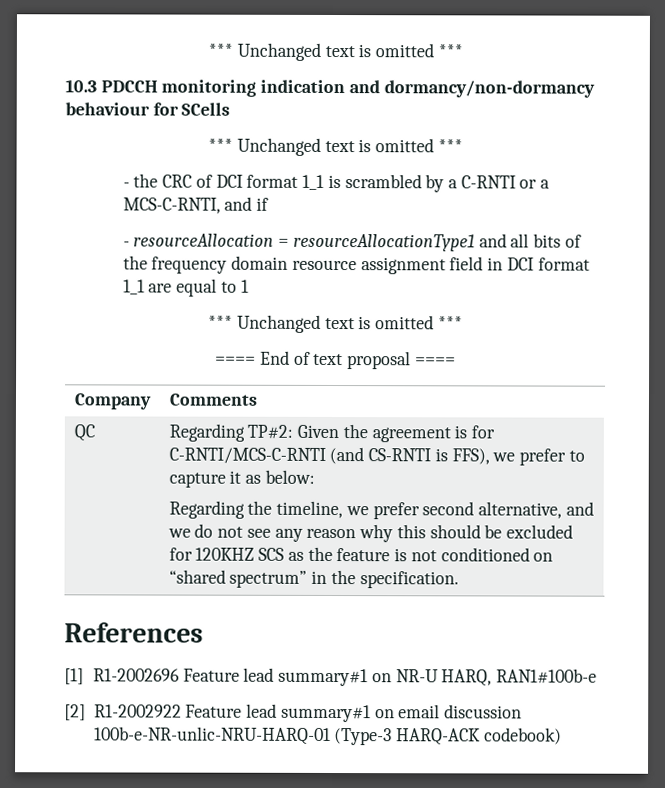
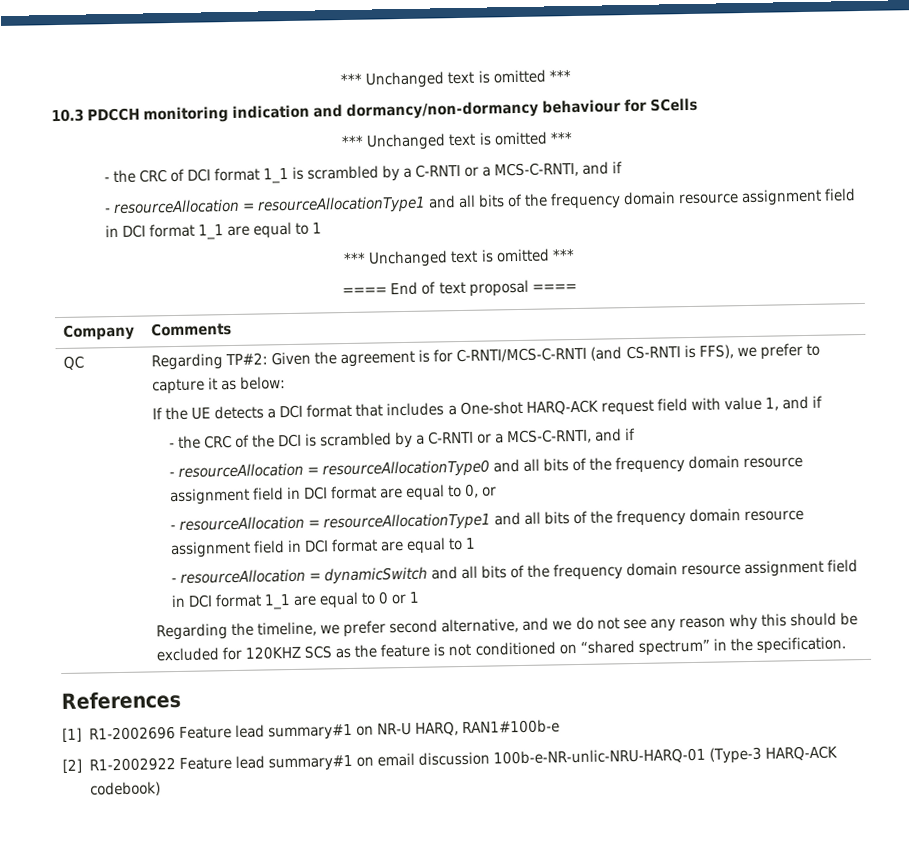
(315, 476) none -> [152,395,823,421] [168,427,637,449] [168,455,804,479] [168,483,498,506] [169,508,805,532] [169,537,476,559] [170,559,859,585] [170,591,421,610] // If the UE detects a DCI format that includes a One-shot HARQ-ACK request field with value 1, and if // - the CRC of the DCI is scrambled by a C-RNTI or a MCS-C-RNTI, and if // - resourceAllocation = resourceAllocationType0 and all bits of the frequency domain resource assignment field in DCI format are equal to 0, or // - resourceAllocation = resourceAllocationType1 and all bits of the frequency domain resource assignment field in DCI format are equal to 1 // - resourceAllocation = dynamicSwitch and all bits of the frequency domain resource assignment field in DCI format 1_1 are equal to 0 or 1

